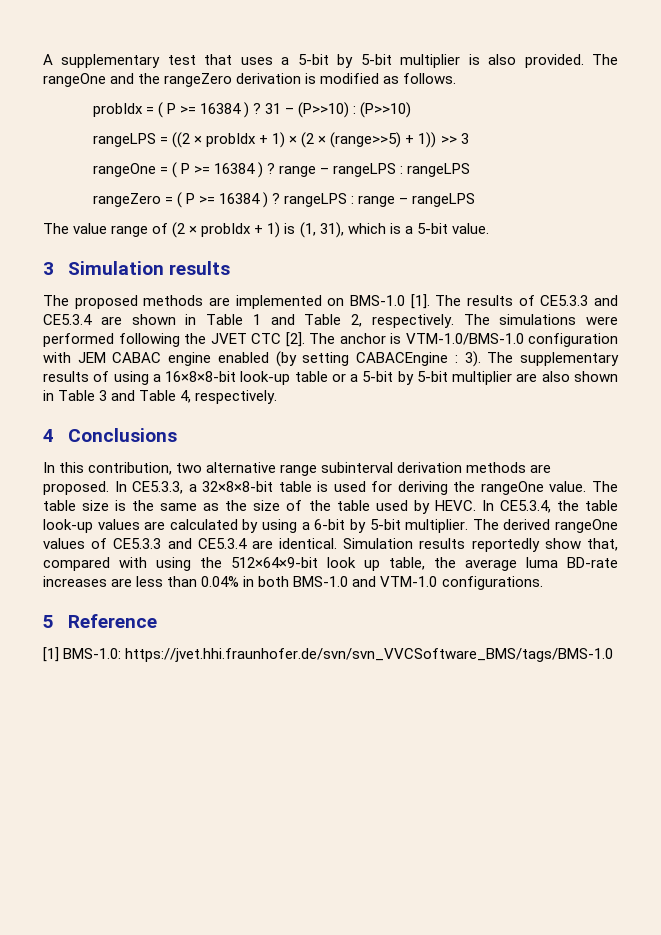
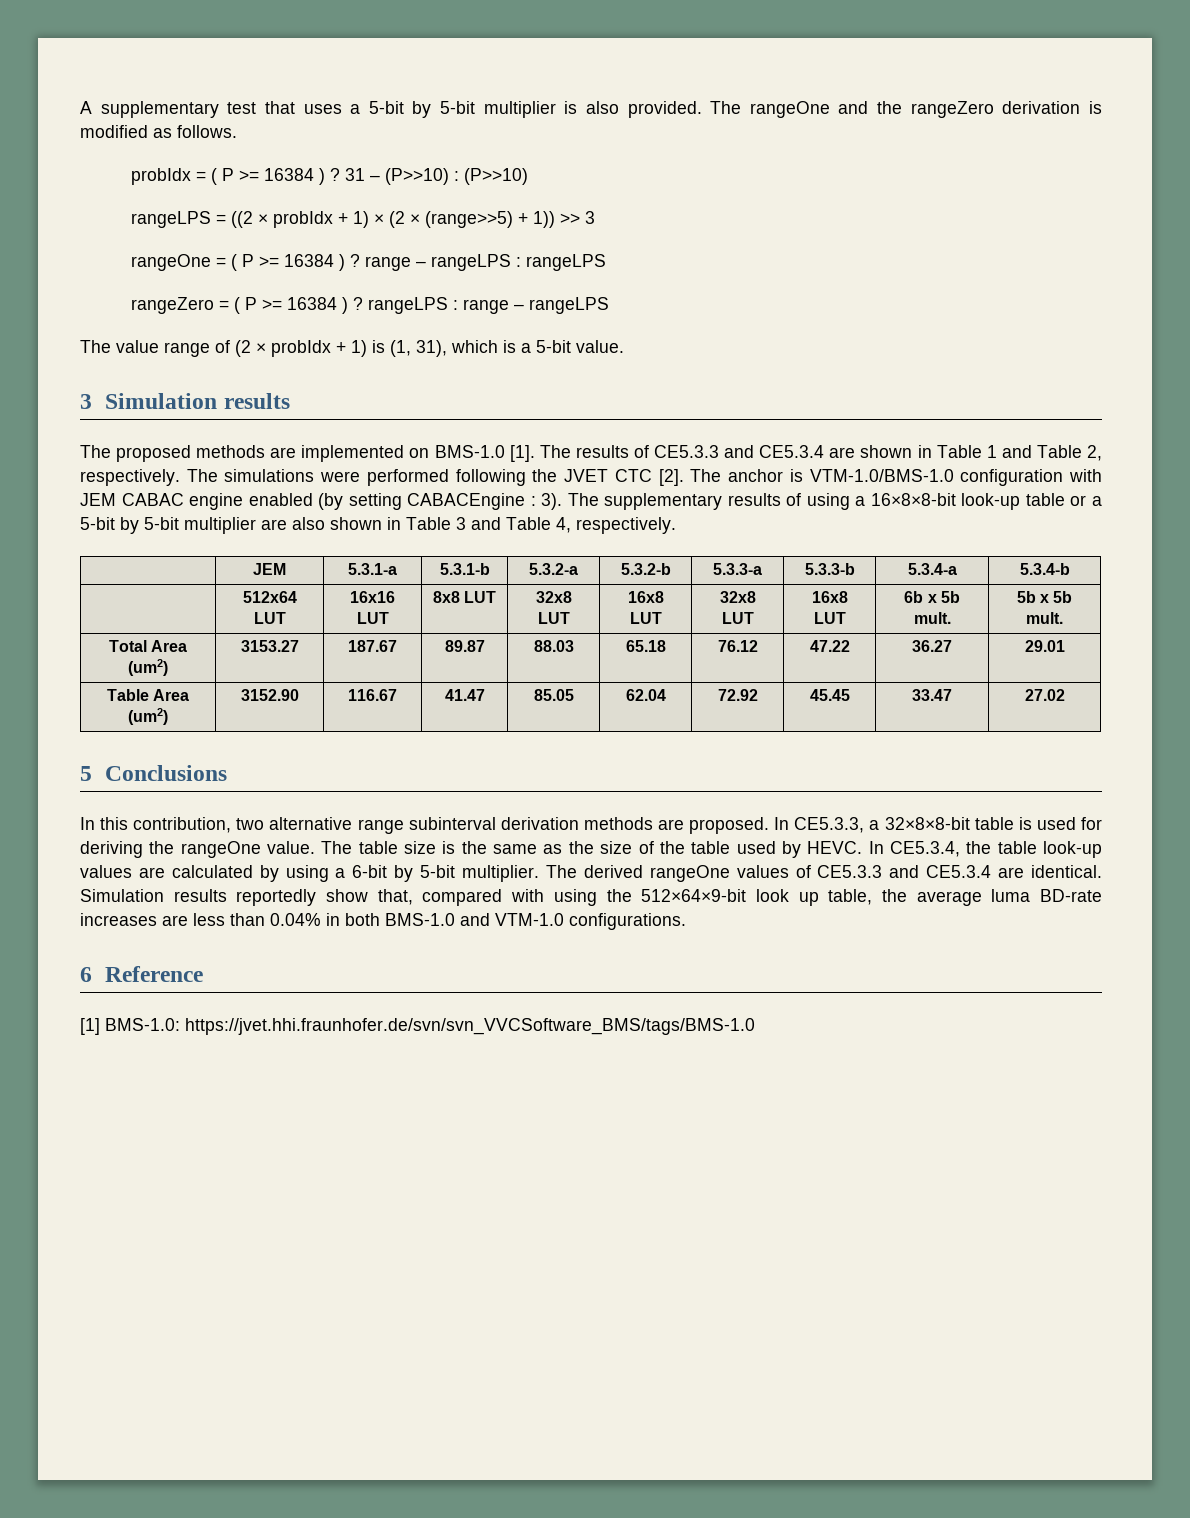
[43,429,54,442] // 4 -> [253,563,286,575] [348,563,397,575] [439,563,490,575] [529,563,578,575] [620,563,671,575] [713,563,762,575] [804,563,855,575] [907,563,957,575] [1019,563,1070,575] [242,591,297,603] [253,612,286,624] [350,591,395,603] [356,612,389,624] [432,591,497,603] [535,591,572,603] [537,612,570,624] [627,591,664,603] [629,612,662,624] [719,591,756,603] [721,612,754,624] [811,591,848,603] [813,612,846,624] [904,591,960,603] [913,612,951,624] [1016,591,1073,603] [1026,612,1063,624] [108,640,188,652] [128,659,168,676] [240,640,299,652] [348,640,397,652] [444,640,485,652] [533,640,574,652] [625,640,666,652] [717,640,758,652] [809,640,850,652] [912,640,952,652] [1024,640,1065,652] [106,689,190,701] [128,708,168,725] [240,689,299,701] [348,689,397,701] [444,689,485,701] [533,689,574,701] [625,689,666,701] [717,689,758,701] [809,689,850,701] [912,689,952,701] [1024,689,1065,701] [80,766,92,781] // | JEM | 5.3.1-a | 5.3.1-b | 5.3.2-a | 5.3.2-b | 5.3.3-a | 5.3.3-b | 5.3.4-a | 5.3.4-b // | 512x64 LUT | 16x16 LUT | 8x8 LUT | 32x8 LUT | 16x8 LUT | 32x8 LUT | 16x8 LUT | 6b x 5b mult. | 5b x 5b mult. // Total Area (um2) | 3153.27 | 187.67 | 89.87 | 88.03 | 65.18 | 76.12 | 47.22 | 36.27 | 29.01 // Table Area (um2) | 3152.90 | 116.67 | 41.47 | 85.05 | 62.04 | 72.92 | 45.45 | 33.47 | 27.02 // 5
[43,615,54,628] 5 -> [80,967,92,982] 6

